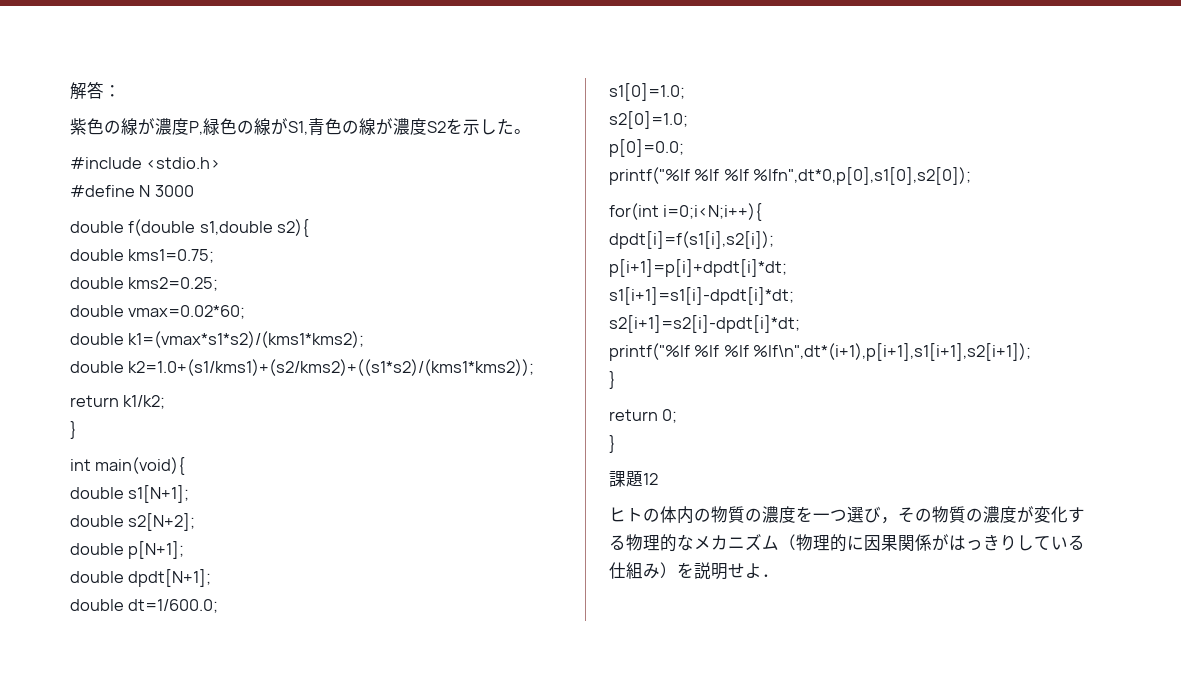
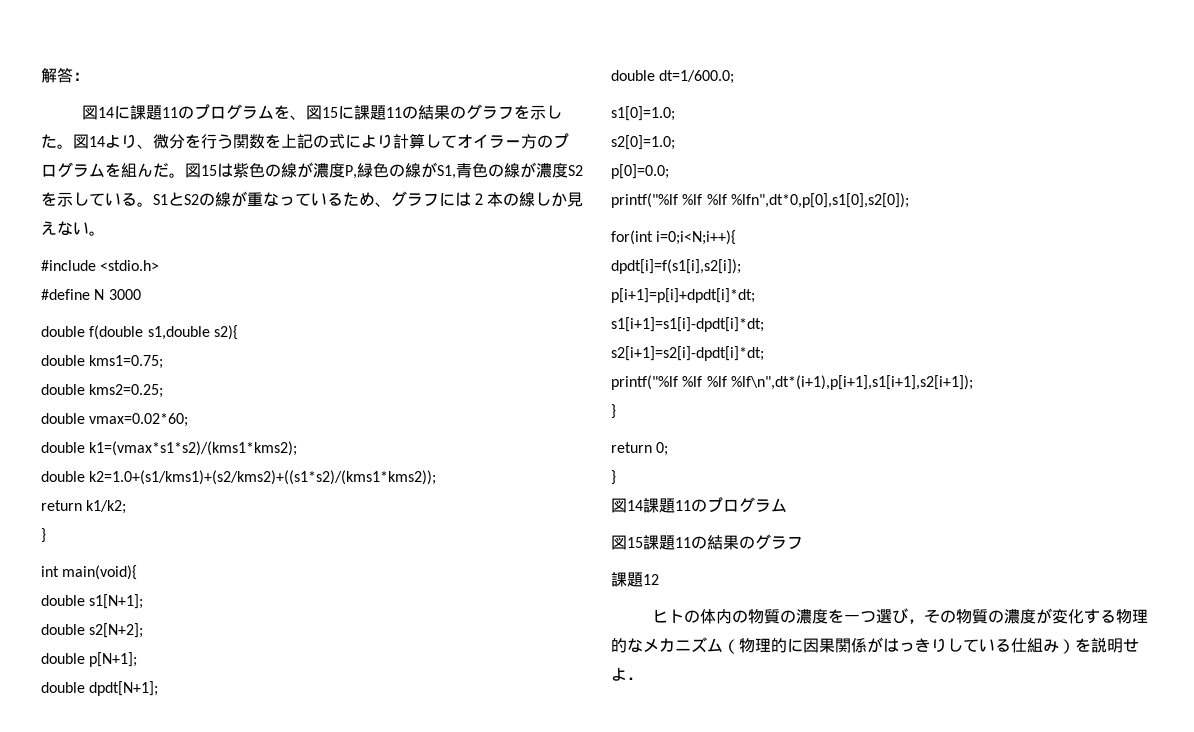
(121, 91) none -> [81,104,562,120] [41,133,569,149] [41,162,233,178] 図14に課題11のプログラムを、図15に課題11の結果のグラフを示した。図14より、微分を行う関数を上記の式により計算してオイラー方のプログラムを組んだ。図15は
[497,118,514,135] た -> [89,191,583,207] [41,221,89,236] ている。S1とS2の線が重なっているため、グラフには２本の線しか見えない
(616, 444) none -> [611,497,787,513] [611,534,803,550] // 図14課題11のプログラム // 図15課題11の結果のグラフ

